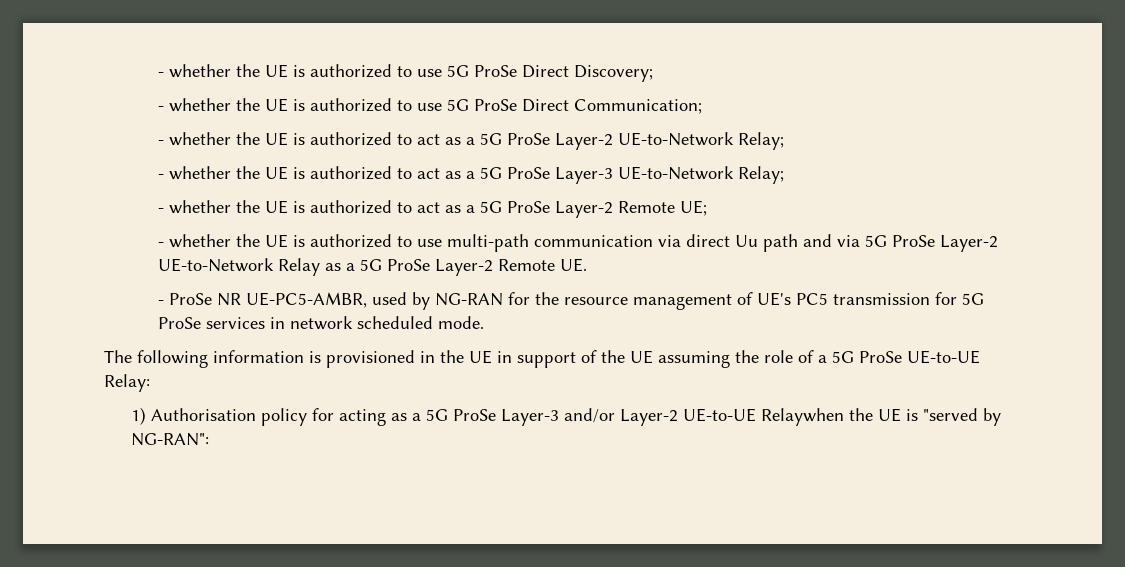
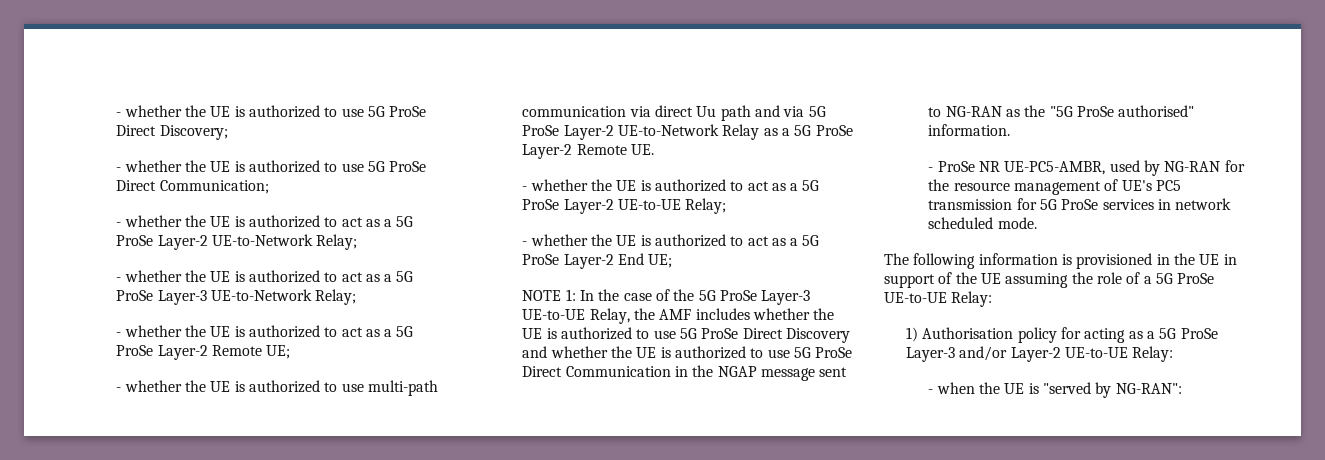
(587, 265) none -> [522,179,820,192] [522,198,727,214] [522,234,820,247] [522,253,673,269] [522,289,811,305] [522,308,835,324] [522,327,850,343] [522,346,853,359] [522,365,848,381] [928,105,1195,117] [928,124,1011,136] // - whether the UE is authorized to act as a 5G ProSe Layer-2 UE-to-UE Relay; // - whether the UE is authorized to act as a 5G ProSe Layer-2 End UE; // NOTE 1: In the case of the 5G ProSe Layer-3 UE-to-UE Relay, the AMF includes whether the UE is authorized to use 5G ProSe Direct Discovery and whether the UE is authorized to use 5G ProSe Direct Communication in the NGAP message sent to NG-RAN as the "5G ProSe authorised" information.
[760,408,844,426] Relaywhen -> [1132,346,1174,362] [928,382,975,394] Relay: // - when

